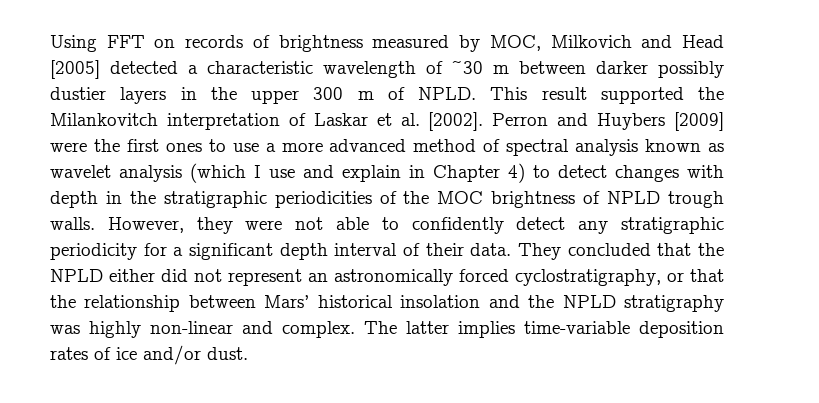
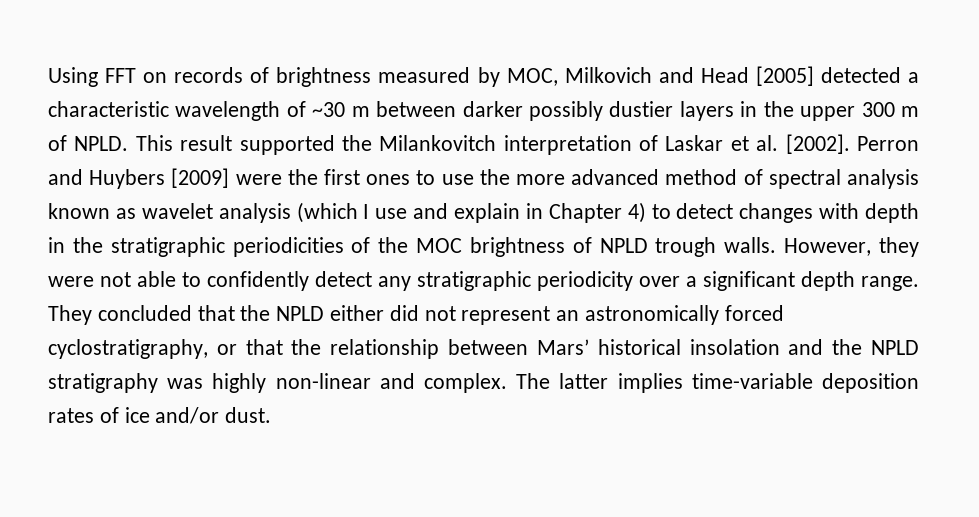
[265,143,276,152] a -> [479,169,510,185] the
[143,243,167,256] for -> [639,276,680,287] over
[334,243,512,256] interval of their data. -> [861,276,919,291] range.

